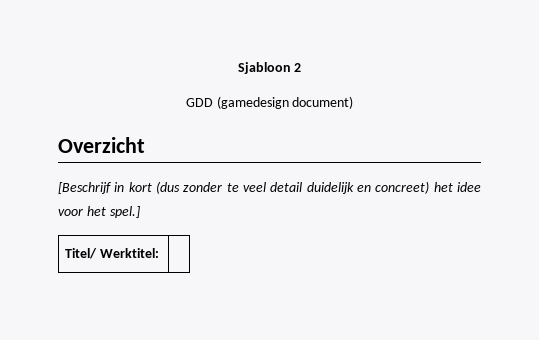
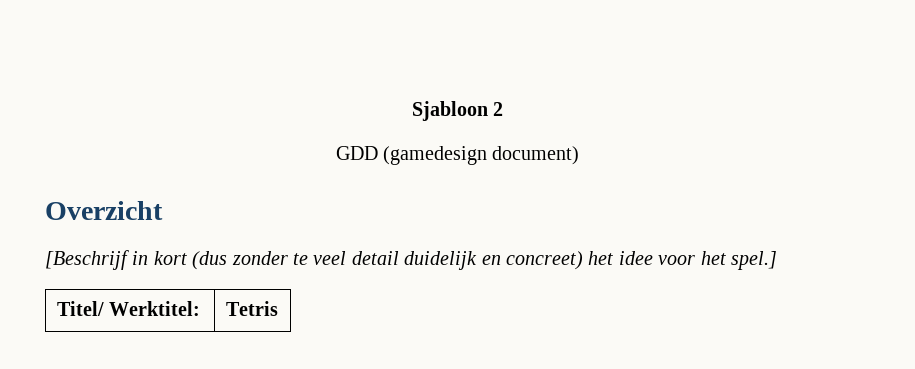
(159, 253) none -> [225,301,278,316] Tetris

